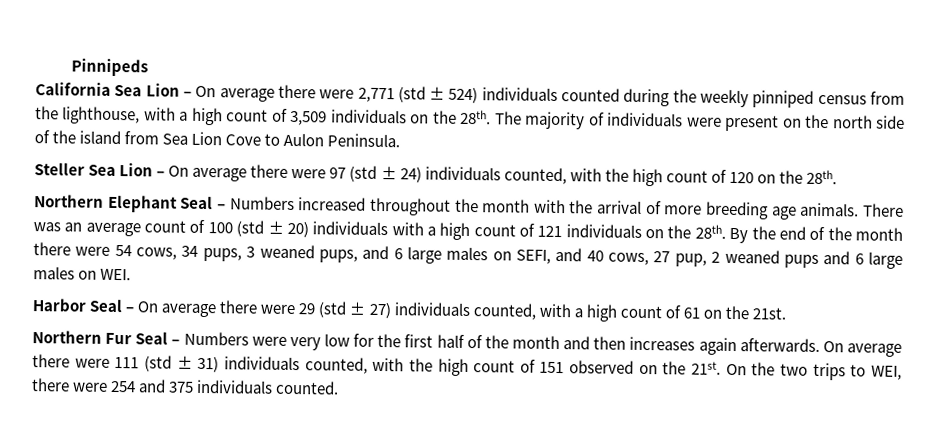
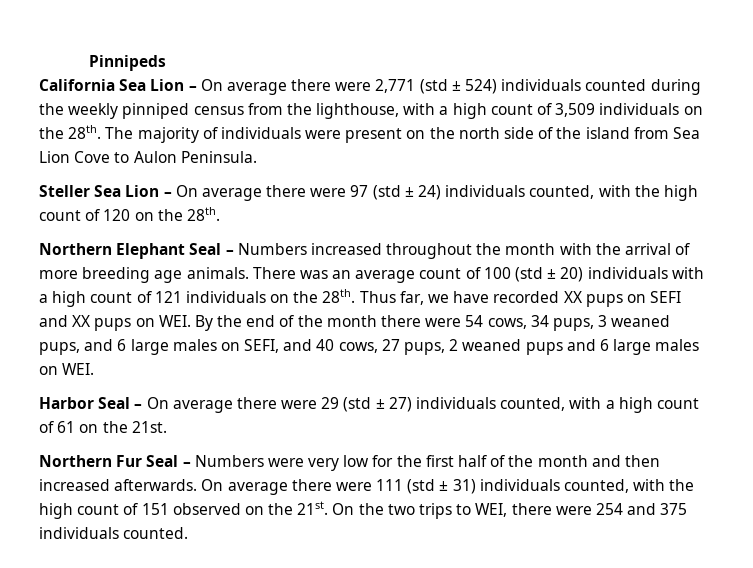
(726, 231) none -> [359,291,682,307] [39,315,191,331] Thus far, we have recorded XX pups on SEFI and XX pups on WEI.
[674,253,707,267] pup, -> [404,342,446,355] pups,
[629,336,737,356] increases again -> [39,479,110,491] increased

